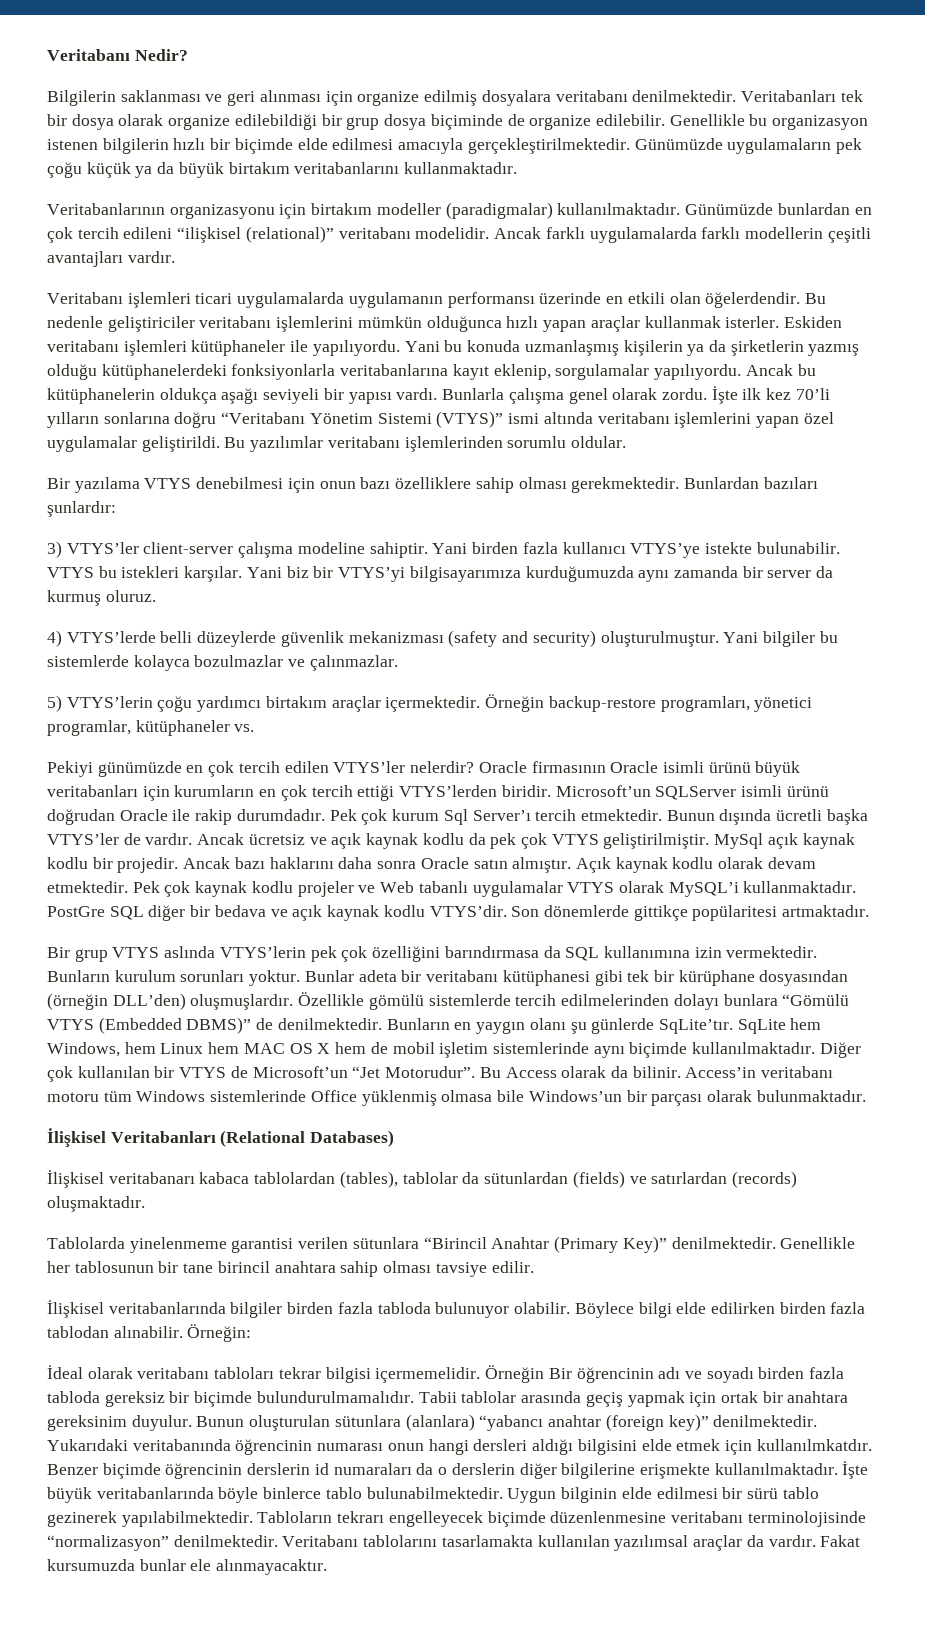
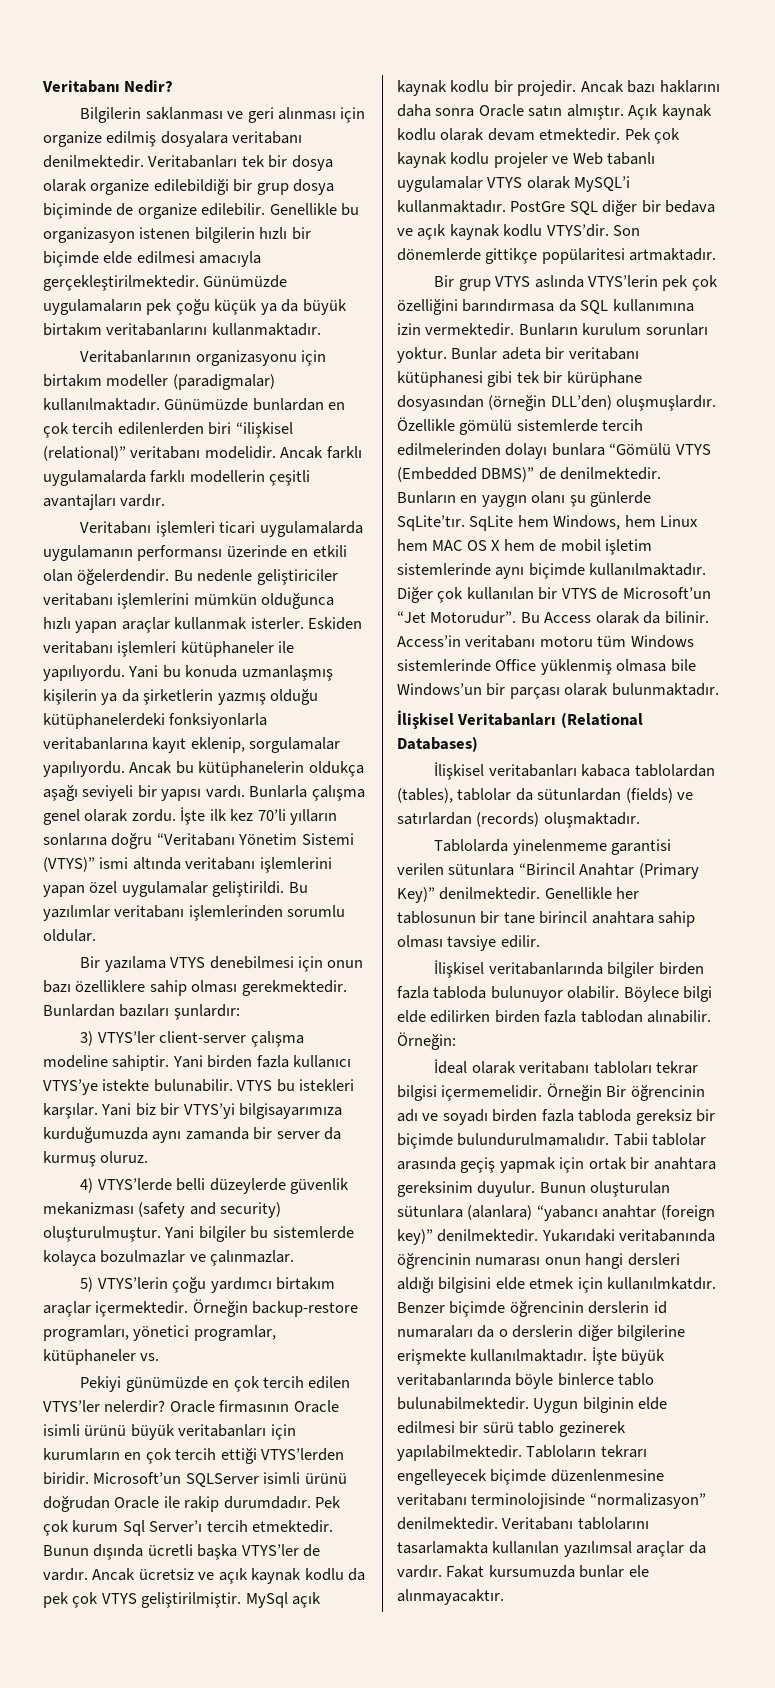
[123,227,173,239] edileni -> [117,422,232,435] edilenlerden biri
[108,1172,195,1184] veritabanarı -> [488,764,577,777] veritabanları

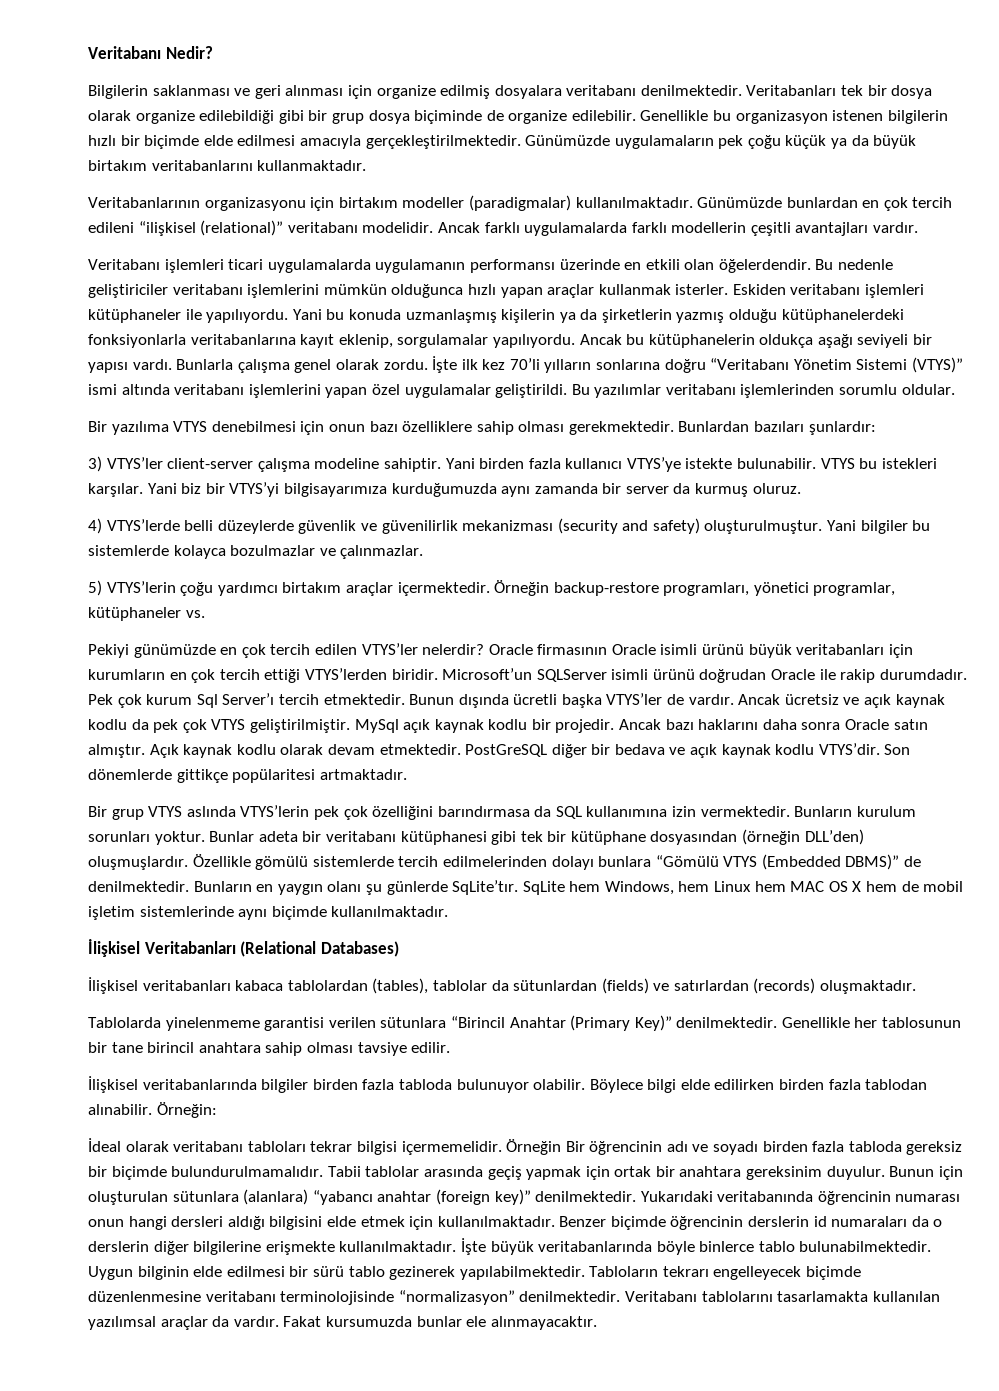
(229, 186) none -> [278,110,304,124] gibi
[117,422,232,435] edilenlerden biri -> [88,222,134,233] edileni
[104,956,166,972] yazılama -> [111,421,169,435] yazılıma
[43,1202,282,1218] mekanizması (safety and security) -> [360,518,700,534] ve güvenilirlik mekanizması (security and safety)
[624,128,681,144] [397,152,656,168] [397,176,631,192] [397,200,598,215] Pek çok kaynak kodlu projeler ve Web tabanlı uygulamalar VTYS olarak MySQL’i kullanmaktadır. PostGre SQL -> [465,744,548,757] PostGreSQL
[566,371,642,387] kürüphane -> [570,831,646,845] kütüphane
[397,586,711,603] [397,611,709,624] [397,635,694,648] [397,659,696,675] [397,683,719,699] Diğer çok kullanılan bir VTYS de Microsoft’un “Jet Motorudur”. Bu Access olarak da bilinir. Access’in veritabanı motoru tüm Windows sistemlerinde Office yüklenmiş olmasa bile Windows’un bir parçası olarak bulunmaktadır. -> (449, 911) none
(586, 1187) none -> [938,1166,963,1180] için
[607,1277,717,1290] kullanılmkatdır. -> [437,1216,555,1227] kullanılmaktadır.

